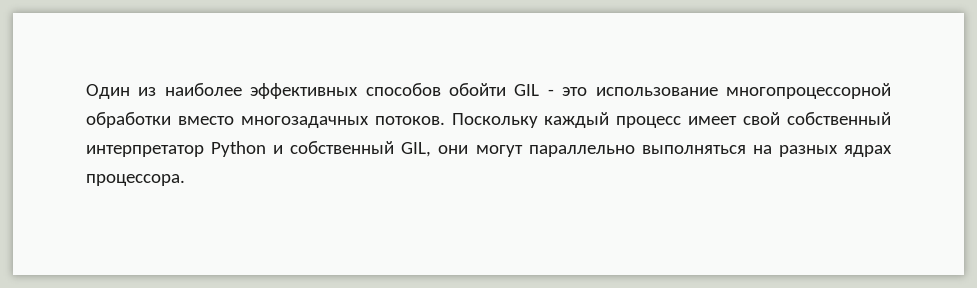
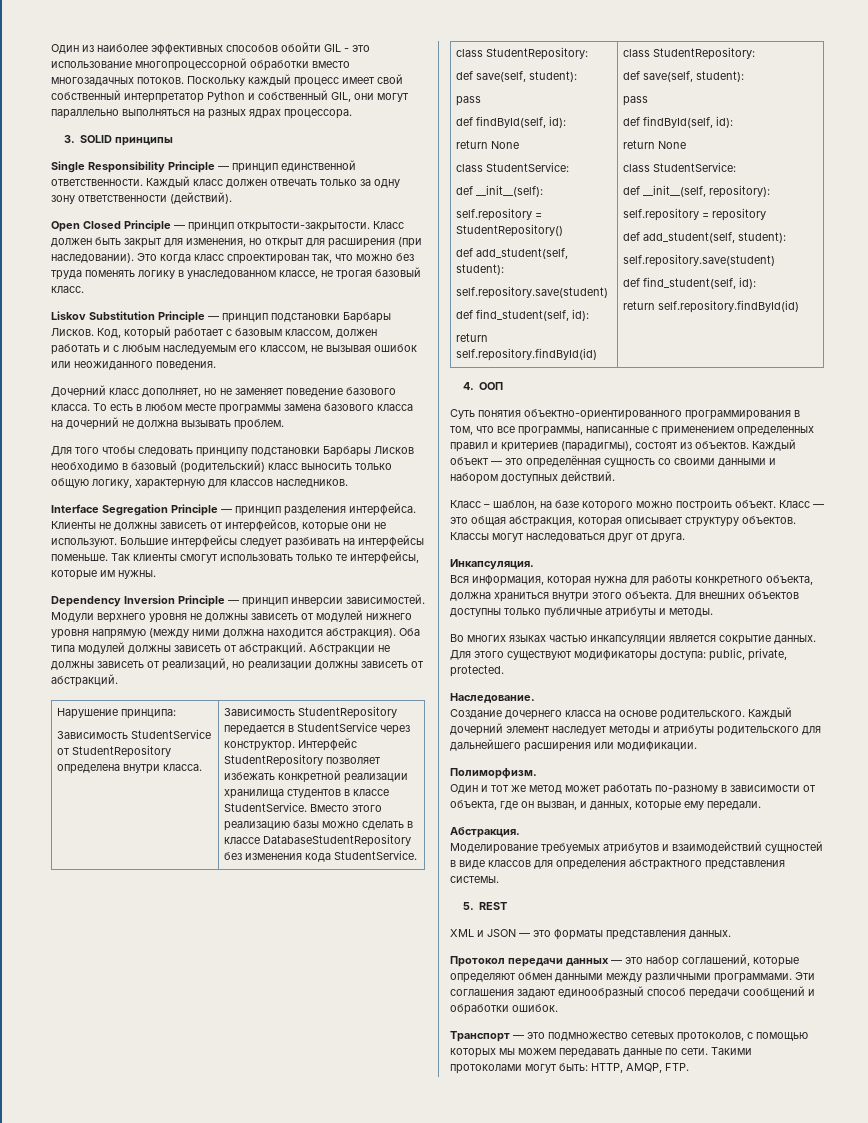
(185, 180) none -> [63,135,174,146] [51,160,356,173] [51,176,400,188] [51,192,232,204] [51,220,404,232] [51,237,422,248] [51,253,414,264] [51,267,421,280] [51,286,84,293] [51,311,391,323] [51,326,377,339] [51,344,417,355] [51,361,216,370] [51,385,396,398] [51,403,413,414] [51,417,284,430] [51,446,414,457] [51,460,392,473] [51,478,348,489] [51,503,416,516] [51,519,386,532] [51,535,424,548] [51,551,419,564] [51,570,156,580] [51,594,425,607] [51,610,412,623] [51,628,420,639] [51,642,390,655] [51,658,424,671] [51,674,118,687] [56,708,176,719] [56,729,211,739] [56,745,171,758] [56,764,202,774] [223,706,397,719] [223,722,410,735] [223,738,357,751] [223,754,381,767] [223,770,408,783] [223,789,389,799] [223,802,382,812] [223,820,413,831] [223,834,411,847] [223,850,417,862] [455,47,588,60] [455,71,577,82] [455,96,481,106] [455,116,566,128] [455,140,519,149] [455,162,569,172] [455,185,543,197] [455,208,542,221] [455,224,563,237] [455,248,568,259] [455,264,504,275] [455,286,608,299] [455,309,589,321] [455,333,488,342] [455,348,597,361] [622,47,755,60] [622,71,744,82] [622,96,648,106] [622,116,733,128] [622,140,686,149] [622,162,736,172] [622,185,770,198] [622,208,766,221] [622,232,786,243] [622,254,775,267] [622,277,756,289] [622,300,799,313] [462,382,504,390] [450,409,800,420] [450,426,814,436] [450,439,796,452] [450,455,776,468] [450,471,615,484] [450,500,824,511] [450,516,796,527] [450,532,685,543] [450,559,534,570] [450,575,813,586] [450,591,799,602] [450,607,713,618] [450,634,816,645] [450,648,787,661] [450,665,504,677] [450,693,535,703] [450,707,792,720] [450,723,821,736] [450,739,697,752] [450,768,537,779] [450,784,816,795] [450,800,761,811] [450,827,520,838] [450,841,823,854] [450,859,785,870] [450,876,499,883] [462,902,508,910] [450,929,731,940] [450,954,799,967] [450,972,815,983] [450,986,815,999] [450,1004,558,1015] [450,1031,808,1042] [450,1047,752,1058] [450,1063,689,1074] // 3. SOLID принципы // Single Responsibility Principle — принцип единственной ответственности. Каждый класс должен отвечать только за одну зону ответственности (действий). // Open Closed Principle — принцип открытости-закрытости. Класс должен быть закрыт для изменения, но открыт для расширения (при наследовании). Это когда класс спроектирован так, что можно без труда поменять логику в унаследованном классе, не трогая базовый класс. // Liskov Substitution Principle — принцип подстановки Барбары Лисков. Код, который работает с базовым классом, должен работать и с любым наследуемым его классом, не вызывая ошибок или неожиданного поведения. // Дочерний класс дополняет, но не заменяет поведение базового класса. То есть в любом месте программы замена базового класса на дочерний не должна вызывать проблем. // Для того чтобы следовать принципу подстановки Барбары Лисков необходимо в базовый (родительский) класс выносить только общую логику, характерную для классов наследников. // Interface Segregation Principle — принцип разделения интерфейса. Клиенты не должны зависеть от интерфейсов, которые они не используют. Большие интерфейсы следует разбивать на интерфейсы поменьше. Так клиенты смогут использовать только те интерфейсы, которые им нужны. // Dependency Inversion Principle — принцип инверсии зависимостей. Модули верхнего уровня не должны зависеть от модулей нижнего уровня напрямую (между ними должна находится абстракция). Оба типа модулей должны зависеть от абстракций. Абстракции не должны зависеть от реализаций, но реализации должны зависеть от абстракций. // Нарушение принципа: // Зависимость StudentService от StudentRepository определена внутри класса. | Зависимость StudentRepository передается в StudentService через конструктор. Интерфейс StudentRepository позволяет избежать конкретной реализации хранилища студентов в классе StudentService. Вместо этого реализацию базы можно сделать в классе DatabaseStudentRepository без изменения кода StudentService. // class StudentRepository: // def save(self, student): // pass // def findById(self, id): // return None // class StudentService: // def __init__(self): // self.repository = StudentRepository() // def add_student(self, student): // self.repository.save(student) // def find_student(self, id): // return self.repository.findById(id) | class StudentRepository: // def save(self, student): // pass // def findById(self, id): // return None // class StudentService: // def __init__(self, repository): // self.repository = repository // def add_student(self, student): // self.repository.save(student) // def find_student(self, id): // return self.repository.findById(id) // 4. ООП // Суть понятия объектно-ориентированного программирования в том, что все программы, написанные с применением определенных правил и критериев (парадигмы), состоят из объектов. Каждый объект — это определённая сущность со своими данными и набором доступных действий. // Класс – шаблон, на базе которого можно построить объект. Класс — это общая абстракция, которая описывает структуру объектов. Классы могут наследоваться друг от друга. // Инкапсуляция. // Вся информация, которая нужна для работы конкретного объекта, должна храниться внутри этого объекта. Для внешних объектов доступны только публичные атрибуты и методы. // Во многих языках частью инкапсуляции является сокрытие данных. Для этого существуют модификаторы доступа: public, private, protected. // Наследование. // Создание дочернего класса на основе родительского. Каждый дочерний элемент наследует методы и атрибуты родительского для дальнейшего расширения или модификации. // Полиморфизм. // Один и тот же метод может работать по-разному в зависимости от объекта, где он вызван, и данных, которые ему передали. // Абстракция. // Моделирование требуемых атрибутов и взаимодействий сущностей в виде классов для определения абстрактного представления системы. // 5. REST // XML и JSON — это форматы представления данных. // Протокол передачи данных — это набор соглашений, которые определяют обмен данными между различными программами. Эти соглашения задают единообразный способ передачи сообщений и обработки ошибок. // Транспорт — это подмножество сетевых протоколов, с помощью которых мы можем передавать данные по сети. Такими протоколами могут быть: HTTP, AMQP, FTP.

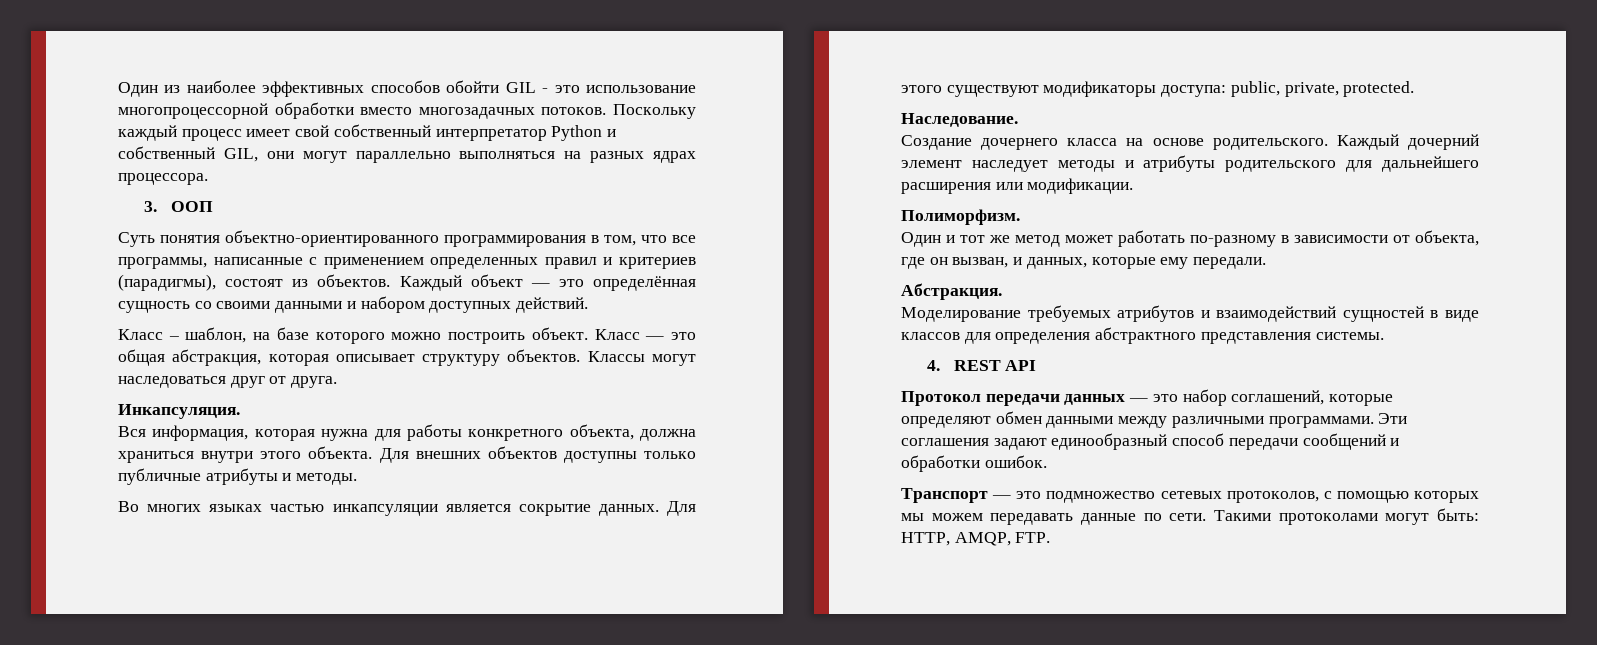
[80,135,174,146] [51,160,356,173] [51,176,400,188] [51,192,232,204] [51,220,404,232] [51,237,422,248] [51,253,414,264] [51,267,421,280] [51,286,84,293] [51,311,391,323] [51,326,377,339] [51,344,417,355] [51,361,216,370] [51,385,396,398] [51,403,413,414] [51,417,284,430] [51,446,414,457] [51,460,392,473] [51,478,348,489] [51,503,416,516] [51,519,386,532] [51,535,424,548] [51,551,419,564] [51,570,156,580] [51,594,425,607] [51,610,412,623] [51,628,420,639] [51,642,390,655] [51,658,424,671] [51,674,118,687] [56,708,176,719] [56,729,211,739] [56,745,171,758] [56,764,202,774] [223,706,397,719] [223,722,410,735] [223,738,357,751] [223,754,381,767] [223,770,408,783] [223,789,389,799] [223,802,382,812] [223,820,413,831] [223,834,411,847] [223,850,417,862] [455,47,588,60] [455,71,577,82] [455,96,481,106] [455,116,566,128] [455,140,519,149] [455,162,569,172] [455,185,543,197] [455,208,542,221] [455,224,563,237] [455,248,568,259] [455,264,504,275] [455,286,608,299] [455,309,589,321] [455,333,488,342] [455,348,597,361] [622,47,755,60] [622,71,744,82] [622,96,648,106] [622,116,733,128] [622,140,686,149] [622,162,736,172] [622,185,770,198] [622,208,766,221] [622,232,786,243] [622,254,775,267] [622,277,756,289] [622,300,799,313] [462,382,474,390] SOLID принципы // Single Responsibility Principle — принцип единственной ответственности. Каждый класс должен отвечать только за одну зону ответственности (действий). // Open Closed Principle — принцип открытости-закрытости. Класс должен быть закрыт для изменения, но открыт для расширения (при наследовании). Это когда класс спроектирован так, что можно без труда поменять логику в унаследованном классе, не трогая базовый класс. // Liskov Substitution Principle — принцип подстановки Барбары Лисков. Код, который работает с базовым классом, должен работать и с любым наследуемым его классом, не вызывая ошибок или неожиданного поведения. // Дочерний класс дополняет, но не заменяет поведение базового класса. То есть в любом месте программы замена базового класса на дочерний не должна вызывать проблем. // Для того чтобы следовать принципу подстановки Барбары Лисков необходимо в базовый (родительский) класс выносить только общую логику, характерную для классов наследников. // Interface Segregation Principle — принцип разделения интерфейса. Клиенты не должны зависеть от интерфейсов, которые они не используют. Большие интерфейсы следует разбивать на интерфейсы поменьше. Так клиенты смогут использовать только те интерфейсы, которые им нужны. // Dependency Inversion Principle — принцип инверсии зависимостей. Модули верхнего уровня не должны зависеть от модулей нижнего уровня напрямую (между ними должна находится абстракция). Оба типа модулей должны зависеть от абстракций. Абстракции не должны зависеть от реализаций, но реализации должны зависеть от абстракций. // Нарушение принципа: // Зависимость StudentService от StudentRepository определена внутри класса. | Зависимость StudentRepository передается в StudentService через конструктор. Интерфейс StudentRepository позволяет избежать конкретной реализации хранилища студентов в классе StudentService. Вместо этого реализацию базы можно сделать в классе DatabaseStudentRepository без изменения кода StudentService. // class StudentRepository: // def save(self, student): // pass // def findById(self, id): // return None // class StudentService: // def __init__(self): // self.repository = StudentRepository() // def add_student(self, student): // self.repository.save(student) // def find_student(self, id): // return self.repository.findById(id) | class StudentRepository: // def save(self, student): // pass // def findById(self, id): // return None // class StudentService: // def __init__(self, repository): // self.repository = repository // def add_student(self, student): // self.repository.save(student) // def find_student(self, id): // return self.repository.findById(id) // 4. -> (158, 206) none
[462,902,474,910] 5. -> [927,360,941,371] 4.
[450,929,731,940] // XML и JSON — это форматы представления данных. -> [1005,360,1037,371] API

